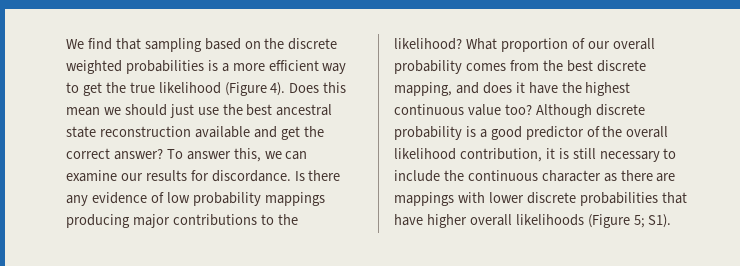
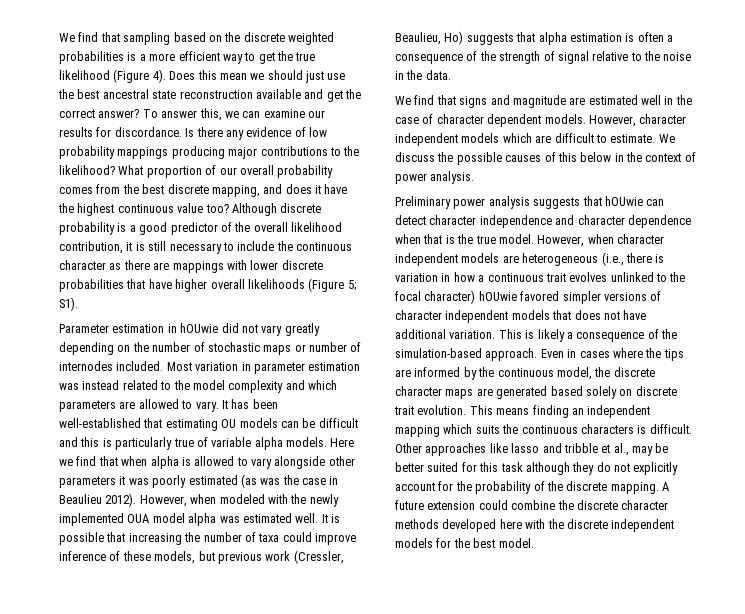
(672, 221) none -> [59,323,320,336] [59,342,362,355] [59,361,361,374] [59,380,337,393] [59,399,278,412] [59,418,358,431] [59,437,355,450] [59,456,355,469] [59,474,339,488] [59,493,339,507] [59,513,340,526] [59,532,356,545] [59,550,344,564] [395,31,673,45] [395,51,692,64] [395,70,451,80] [395,95,692,108] [395,114,687,127] [395,133,675,146] [395,152,696,165] [395,171,475,184] [395,196,665,209] [395,215,691,228] [395,234,664,247] [395,252,665,266] [395,272,686,282] [395,290,662,304] [395,310,647,323] [395,329,677,342] [395,348,684,361] [395,367,655,380] [395,386,677,399] [394,405,651,418] [395,424,692,437] [395,443,669,456] [395,462,679,475] [395,481,669,494] [395,500,669,510] [395,519,675,532] [395,538,534,548] // Parameter estimation in hOUwie did not vary greatly depending on the number of stochastic maps or number of internodes included. Most variation in parameter estimation was instead related to the model complexity and which parameters are allowed to vary. It has been well-established that estimating OU models can be difficult and this is particularly true of variable alpha models. Here we find that when alpha is allowed to vary alongside other parameters it was poorly estimated (as was the case in Beaulieu 2012). However, when modeled with the newly implemented OUA model alpha was estimated well. It is possible that increasing the number of taxa could improve inference of these models, but previous work (Cressler, Beaulieu, Ho) suggests that alpha estimation is often a consequence of the strength of signal relative to the noise in the data. // We find that signs and magnitude are estimated well in the case of character dependent models. However, character independent models which are difficult to estimate. We discuss the possible causes of this below in the context of power analysis. // Preliminary power analysis suggests that hOUwie can detect character independence and character dependence when that is the true model. However, when character independent models are heterogeneous (i.e., there is variation in how a continuous trait evolves unlinked to the focal character) hOUwie favored simpler versions of character independent models that does not have additional variation. This is likely a consequence of the simulation-based approach. Even in cases where the tips are informed by the continuous model, the discrete character maps are generated based solely on discrete trait evolution. This means finding an independent mapping which suits the continuous characters is difficult. Other approaches like lasso and tribble et al., may be better suited for this task although they do not explicitly account for the probability of the discrete mapping. A future extension could combine the discrete character methods developed here with the discrete independent models for the best model.

